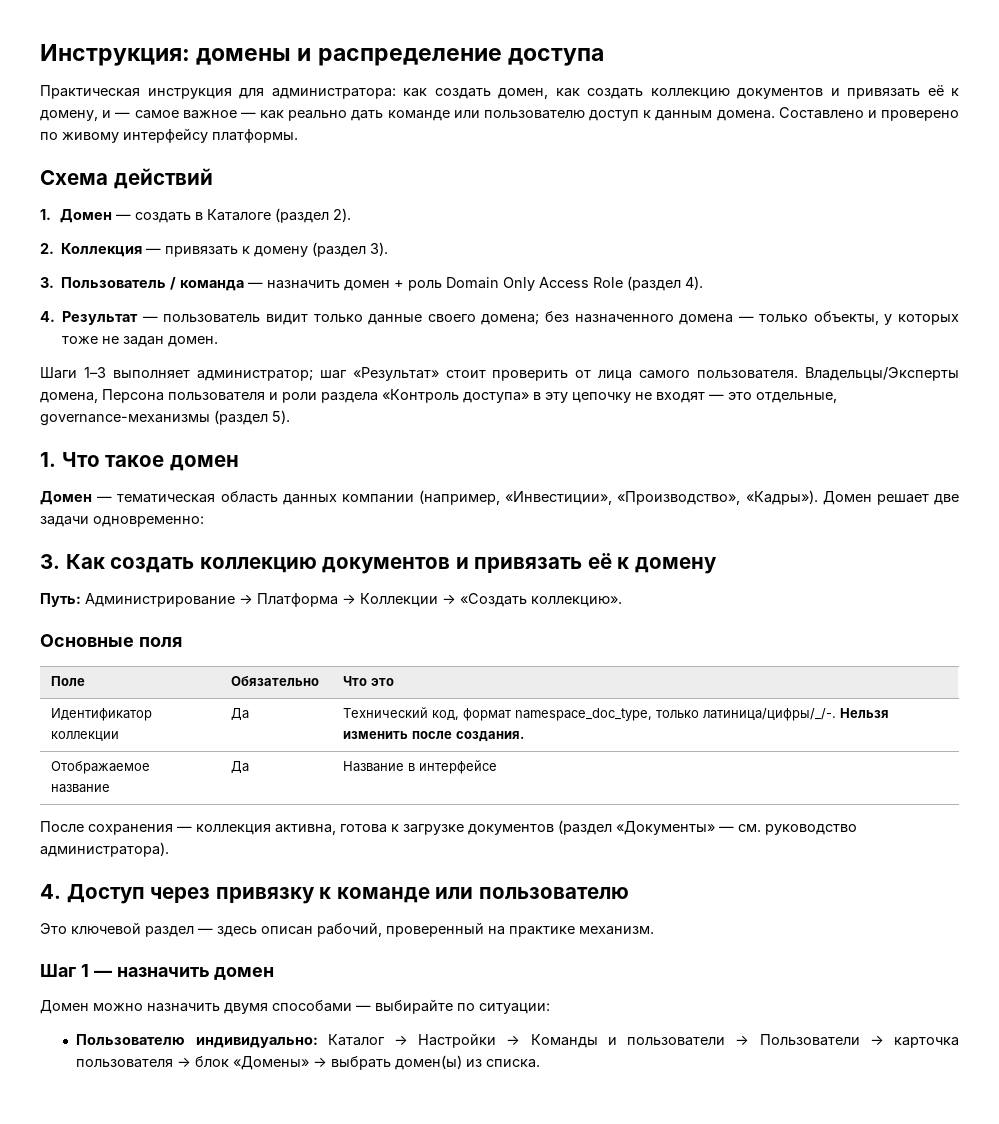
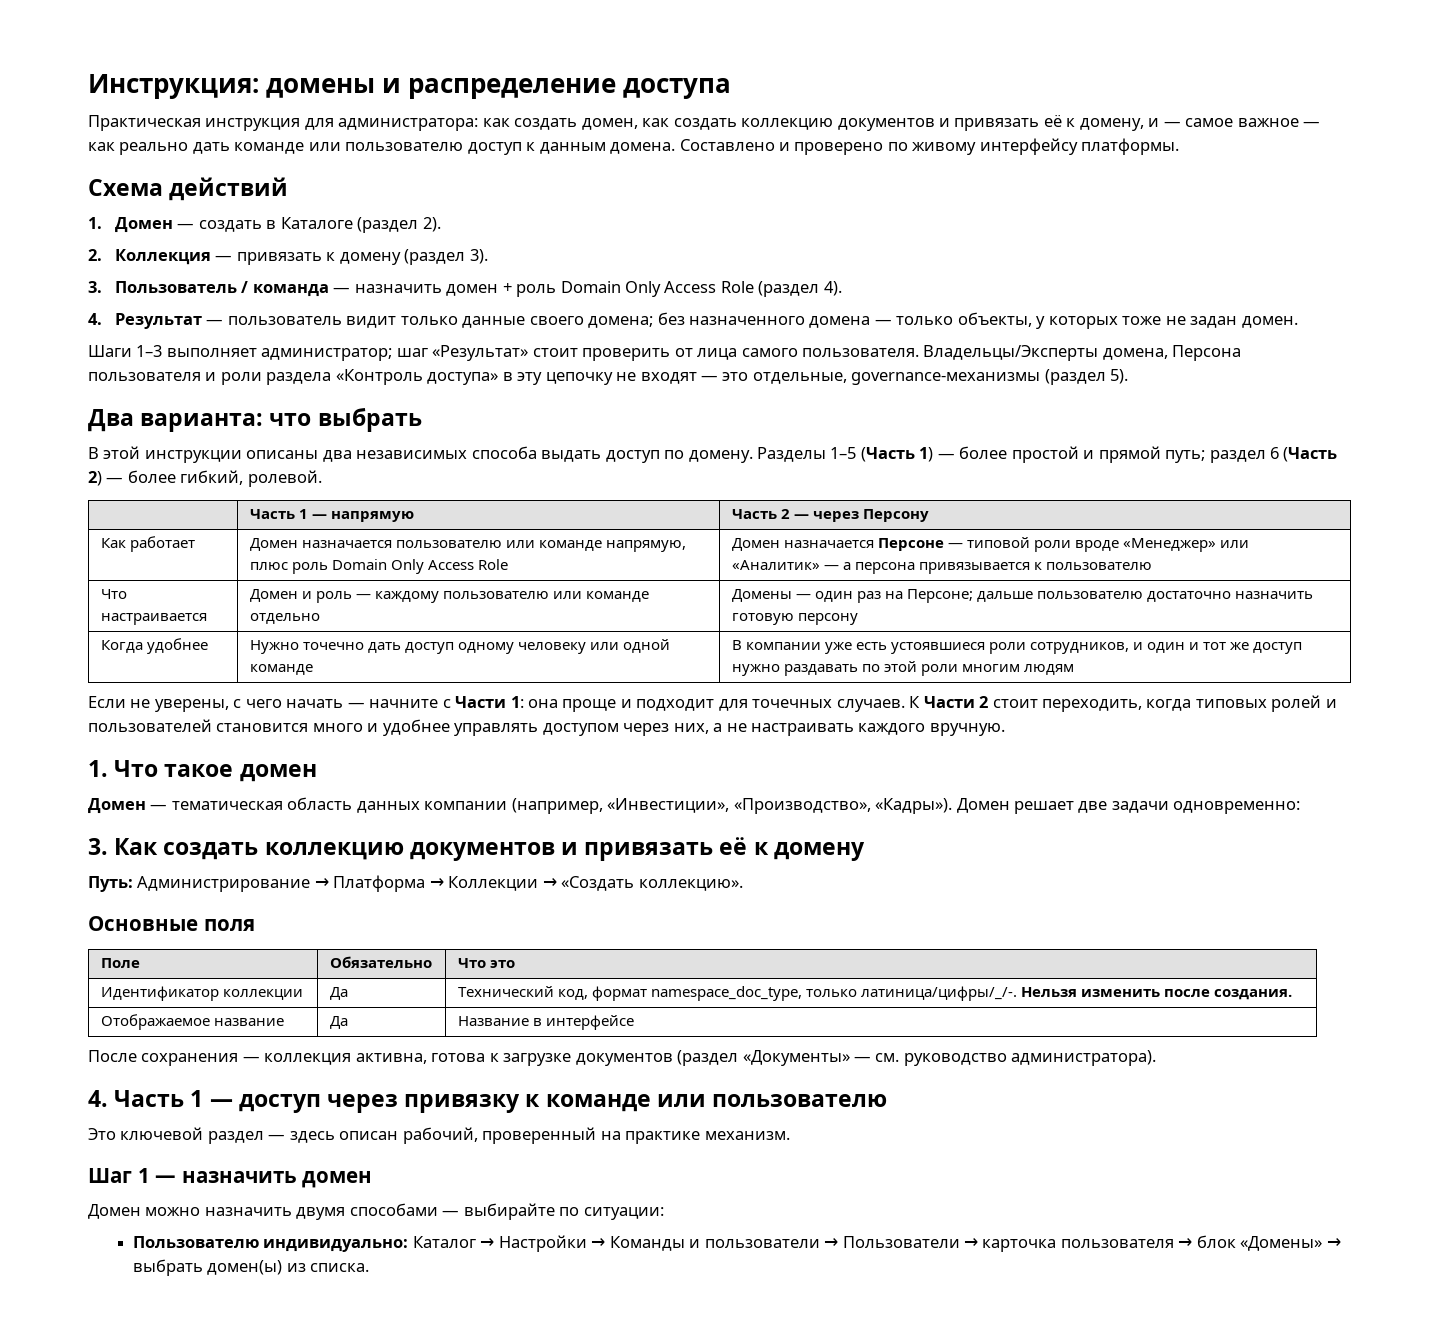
(290, 417) none -> [88,408,422,432] [88,446,1338,463] [88,470,322,487] [249,509,414,522] [731,509,929,522] [100,536,195,552] [249,538,686,552] [249,559,508,574] [731,537,1249,552] [731,560,1152,574] [100,589,127,599] [100,613,207,625] [249,589,649,603] [249,613,320,624] [731,589,1313,603] [731,613,858,625] [100,638,208,654] [249,639,670,654] [249,664,313,675] [731,640,1303,654] [731,661,1074,676] [88,695,1337,712] [88,719,1005,736] // Два варианта: что выбрать // В этой инструкции описаны два независимых способа выдать доступ по домену. Разделы 1–5 (Часть 1) — более простой и прямой путь; раздел 6 (Часть 2) — более гибкий, ролевой. // | Часть 1 — напрямую | Часть 2 — через Персону // Как работает | Домен назначается пользователю или команде напрямую, плюс роль Domain Only Access Role | Домен назначается Персоне — типовой роли вроде «Менеджер» или «Аналитик» — а персона привязывается к пользователю // Что настраивается | Домен и роль — каждому пользователю или команде отдельно | Домены — один раз на Персоне; дальше пользователю достаточно назначить готовую персону // Когда удобнее | Нужно точечно дать доступ одному человеку или одной команде | В компании уже есть устоявшиеся роли сотрудников, и один и тот же доступ нужно раздавать по этой роли многим людям // Если не уверены, с чего начать — начните с Части 1: она проще и подходит для точечных случаев. К Части 2 стоит переходить, когда типовых ролей и пользователей становится много и удобнее управлять доступом через них, а не настраивать каждого вручную.
[66,884,145,904] Доступ -> [114,1090,321,1113] Часть 1 — доступ

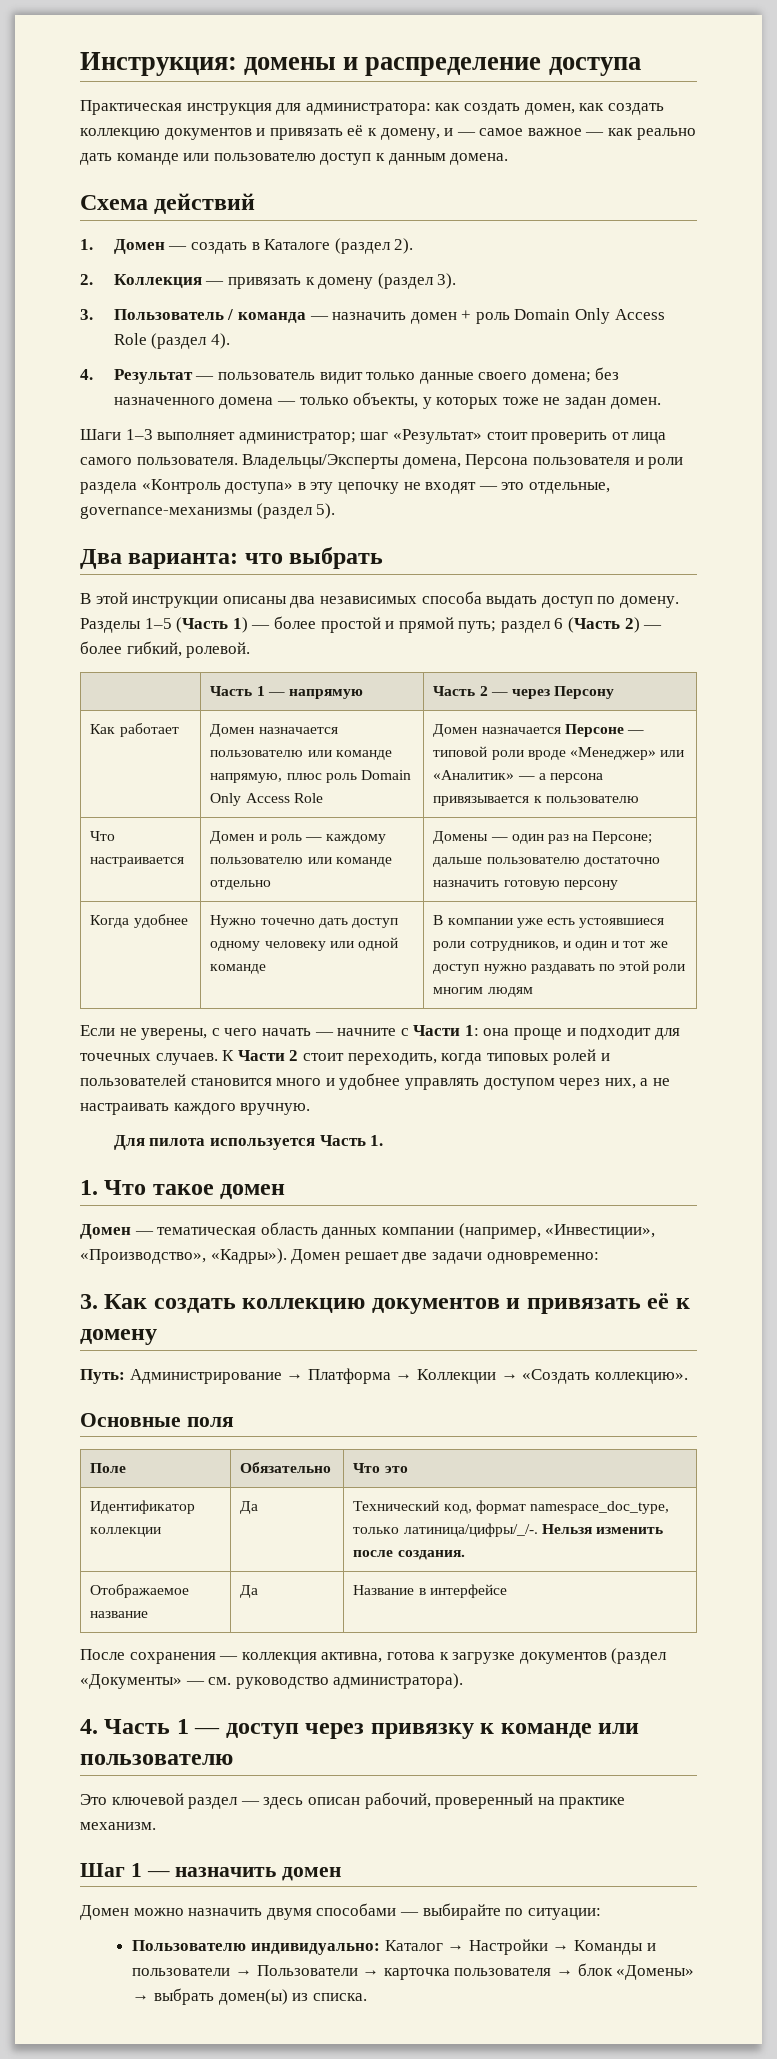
[679,138,1180,155] Составлено и проверено по живому интерфейсу платформы. -> (509, 159) none
(1005, 729) none -> [113,1135,384,1150] // Для пилота используется Часть 1.

